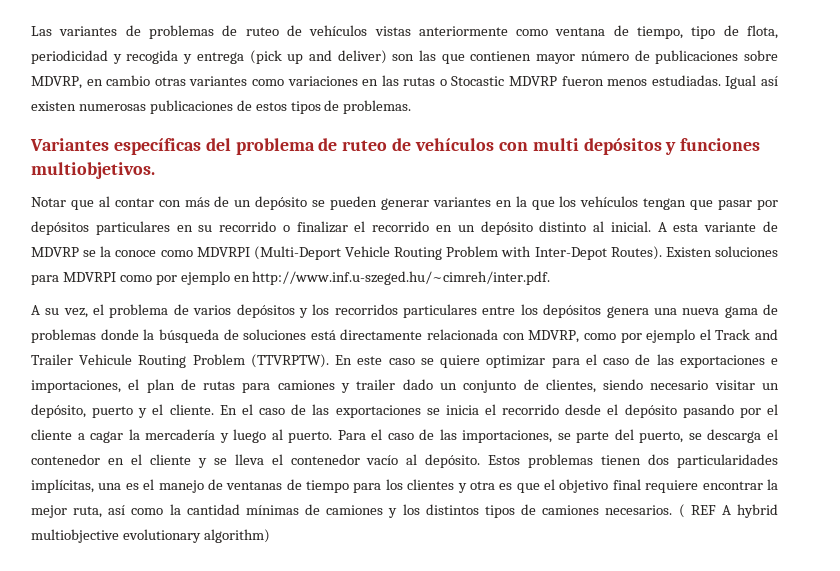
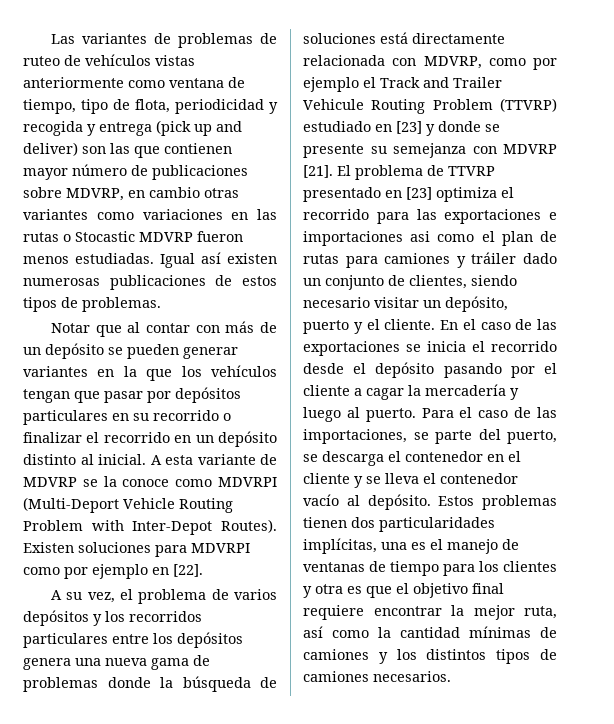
[30,138,761,155] [31,162,155,179] // Variantes específicas del problema de ruteo de vehículos con multi depósitos y funciones multiobjetivos. -> (161, 304) none
[252,271,551,285] http://www.inf.u-szeged.hu/~cimreh/inter.pdf. -> [173,564,203,577] [22].
[250,354,779,368] [31,380,121,393] (TTVRPTW). En este caso se quiere optimizar para el caso de las exportaciones e importaciones, -> [500,98,557,112] [303,121,500,136] [303,143,557,158] [303,165,495,180] [303,187,514,202] [303,209,557,224] [303,231,475,246] (TTVRP) estudiado en [23] y donde se presente su semejanza con MDVRP [21]. El problema de TTVRP presentado en [23] optimiza el recorrido para las exportaciones e importaciones asi como
[356,379,396,390] trailer -> [471,252,517,264] tráiler
[678,504,778,518] [31,529,270,543] ( REF A hybrid multiobjective evolutionary algorithm) -> (451, 676) none

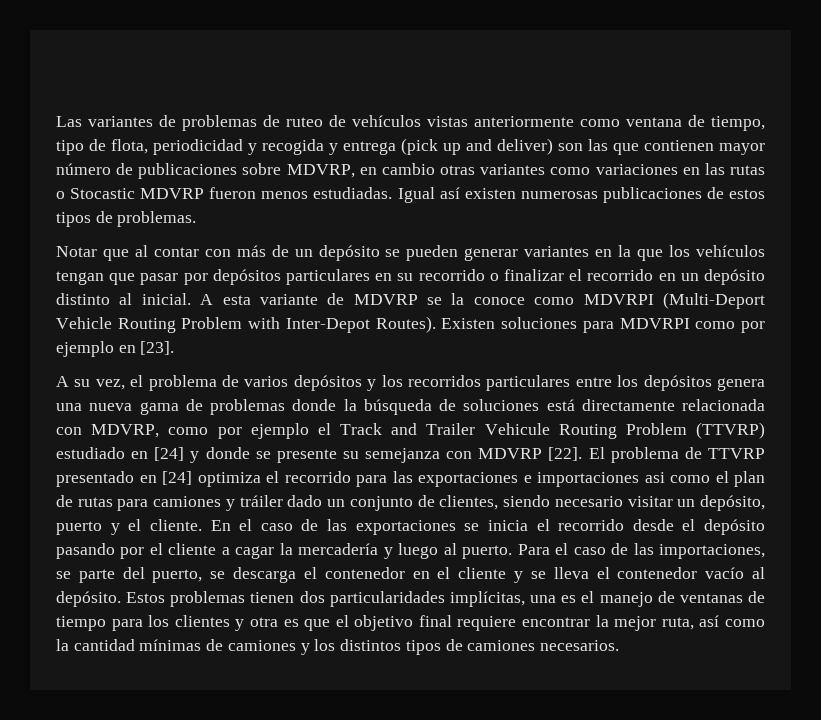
[173,564,203,577] [22]. -> [140,341,175,355] [23].
[396,121,422,134] [23] -> [154,447,185,461] [24]
[303,165,333,178] [21]. -> [548,447,583,461] [22].
[406,187,432,200] [23] -> [162,471,192,485] [24]

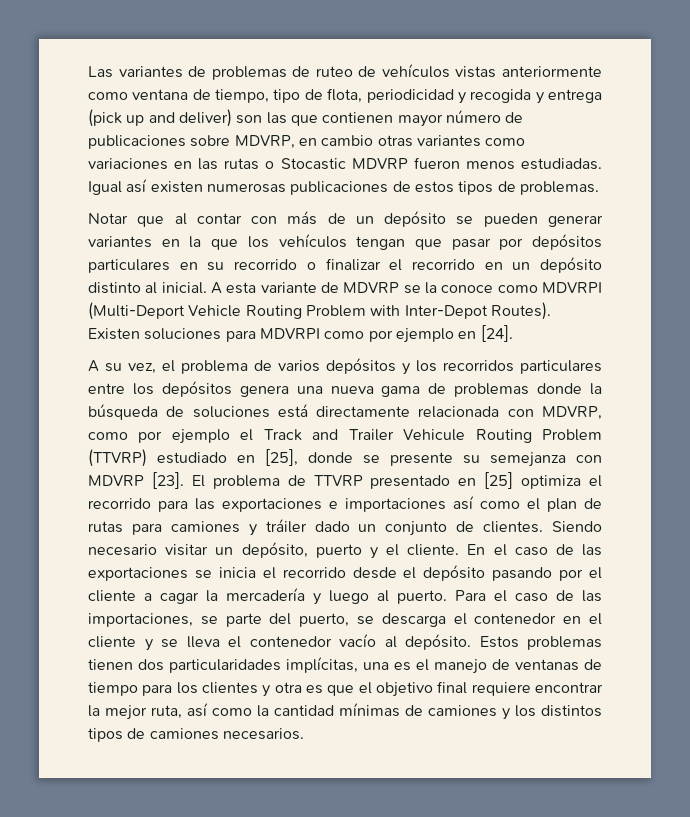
[140,341,175,355] [23]. -> [480,325,513,342] [24].
[154,447,200,463] [24] y -> [265,449,298,466] [25],
[548,447,583,461] [22]. -> [151,472,184,489] [23].
[162,471,192,485] [24] -> [484,472,514,489] [25]
[644,472,665,483] asi -> [453,496,474,510] así
[439,495,551,510] clientes, siendo -> [483,521,602,533] clientes. Siendo

